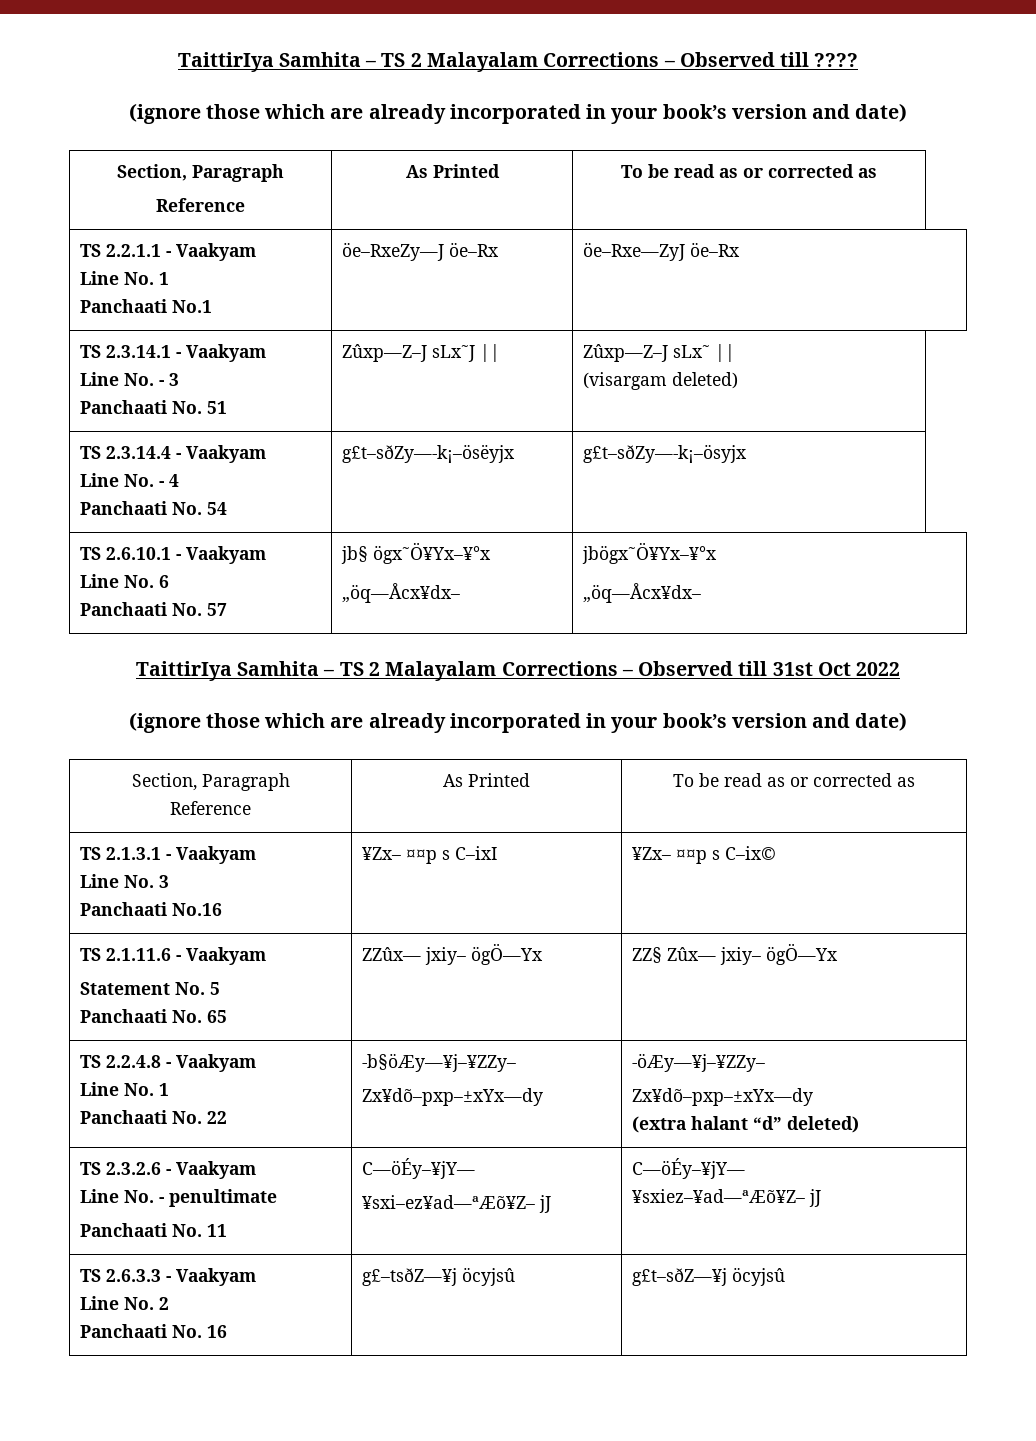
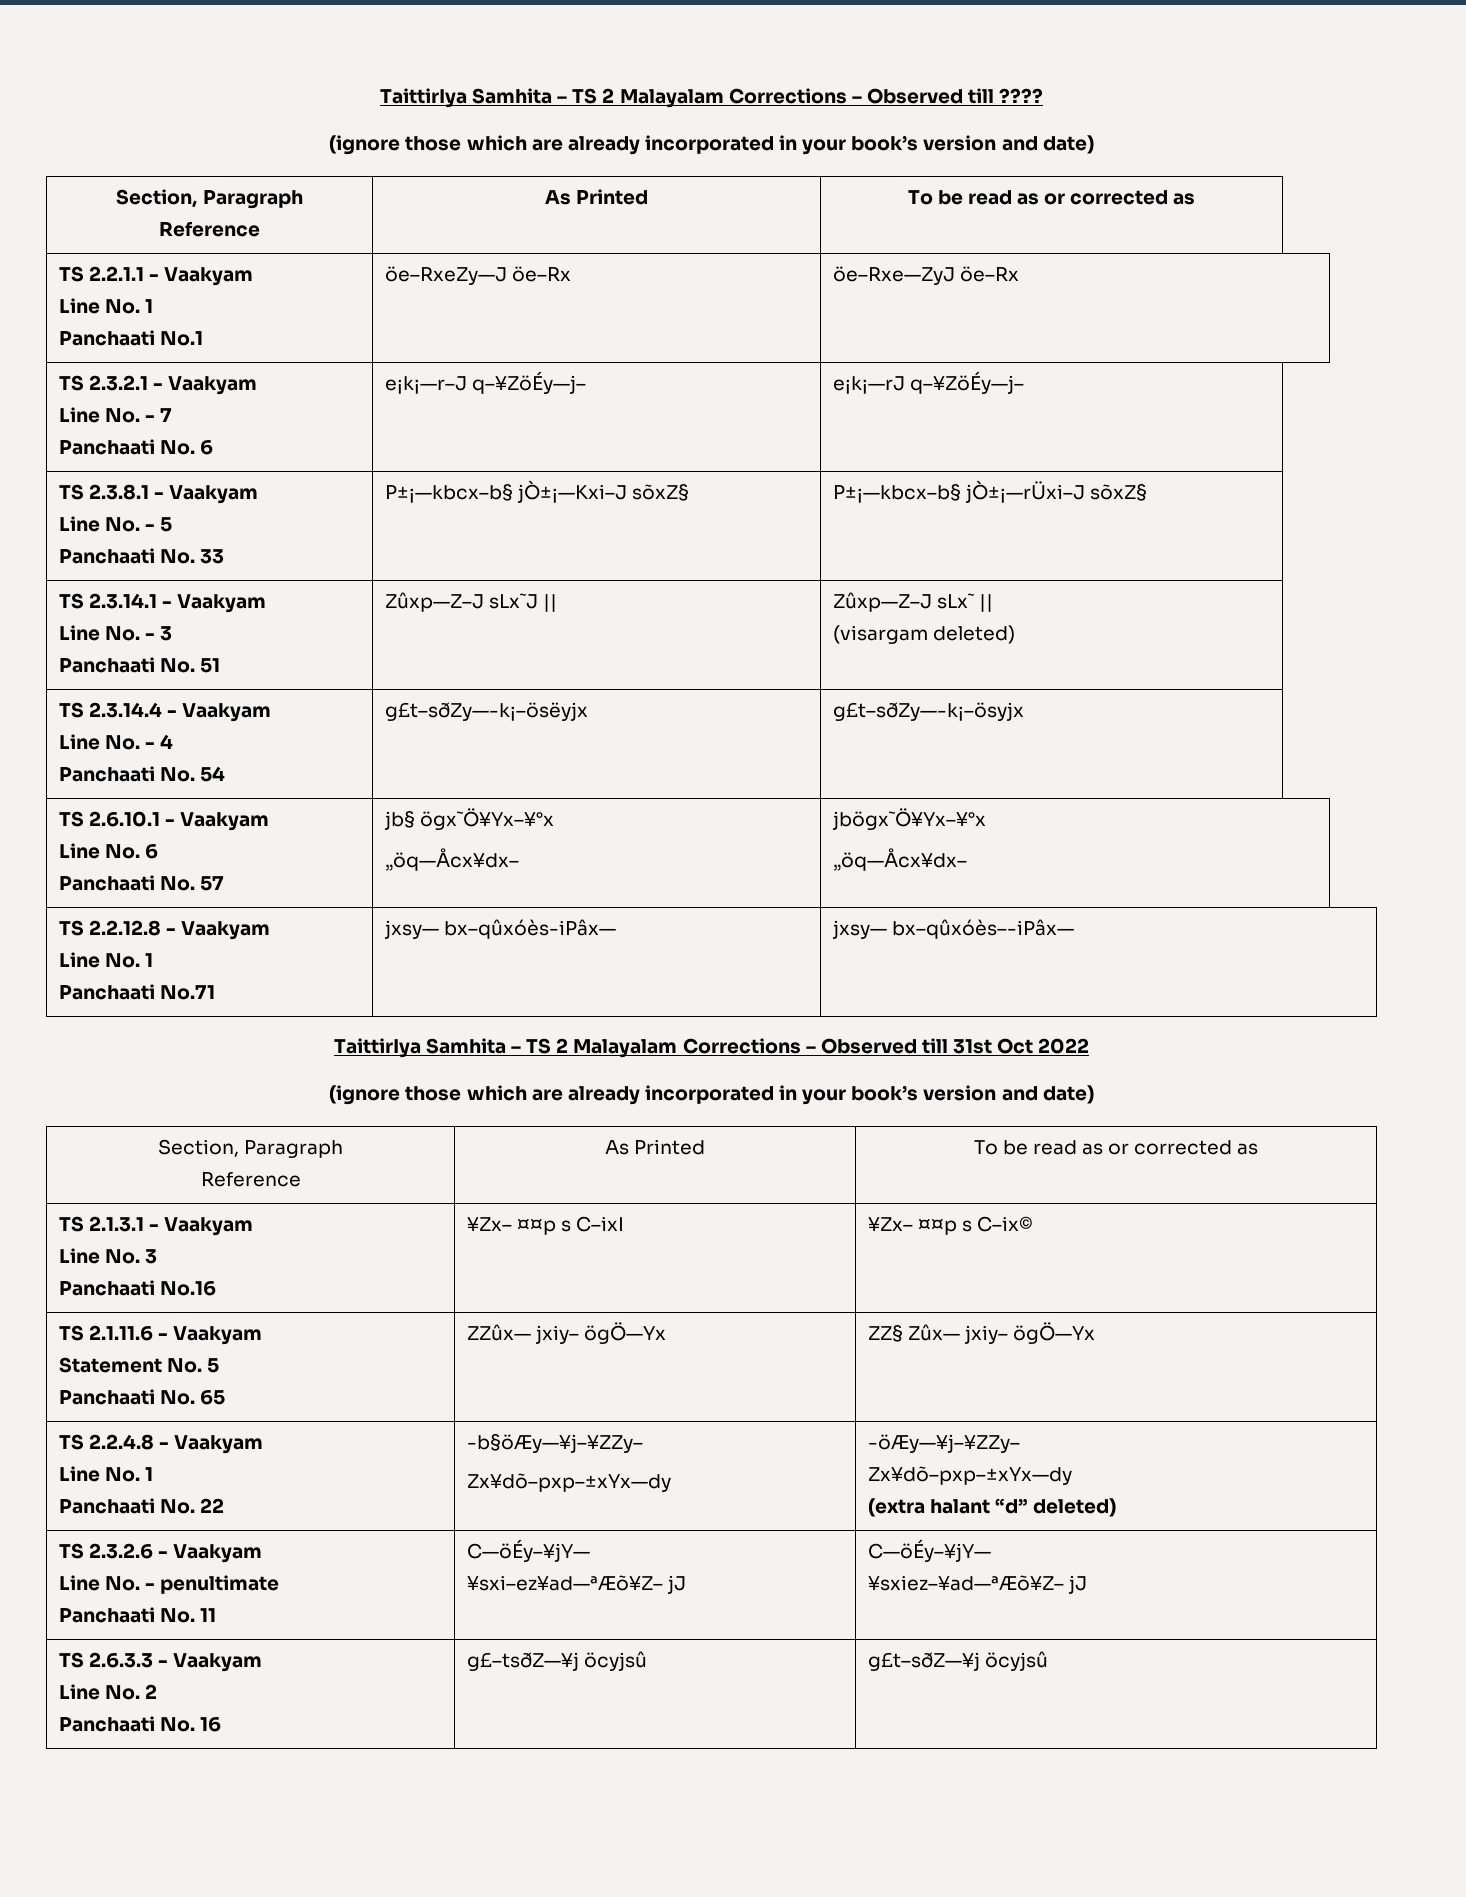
(741, 249) none -> [58,375,258,395] [58,407,173,423] [58,439,213,455] [384,371,586,394] [832,371,1024,394] [58,484,259,504] [58,516,173,532] [58,548,224,564] [384,480,689,503] [832,480,1147,503] // TS 2.3.2.1 - Vaakyam // Line No. - 7 // Panchaati No. 6 | e¡k¡—r–J q–¥ZöÉy—j– | e¡k¡—rJ q–¥ZöÉy—j– // TS 2.3.8.1 - Vaakyam // Line No. - 5 // Panchaati No. 33 | P±¡—kbcx–b§ jÒ±¡—Kxi–J sõxZ§ | P±¡—kbcx–b§ jÒ±¡—rÜxi–J sõxZ§
(702, 593) none -> [58,920,271,940] [58,952,153,968] [58,984,215,1000] [383,919,616,939] [831,919,1074,939] // TS 2.2.12.8 - Vaakyam // Line No. 1 // Panchaati No.71 | jxsy— bx–qûxóès-iPâx— | jxsy— bx–qûxóès–-iPâx—

